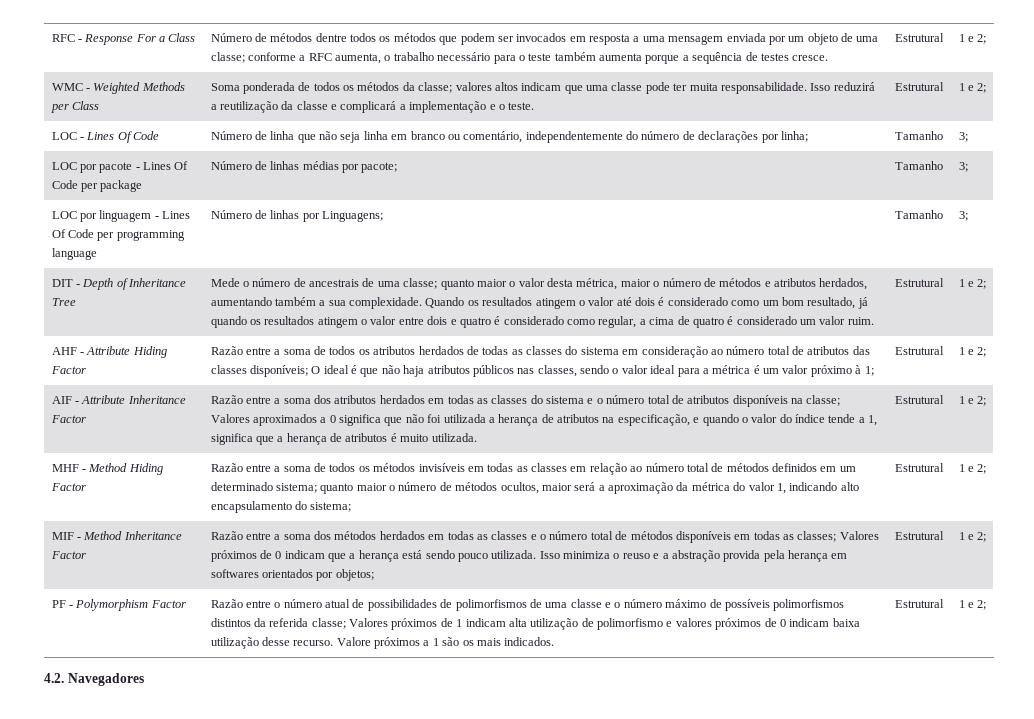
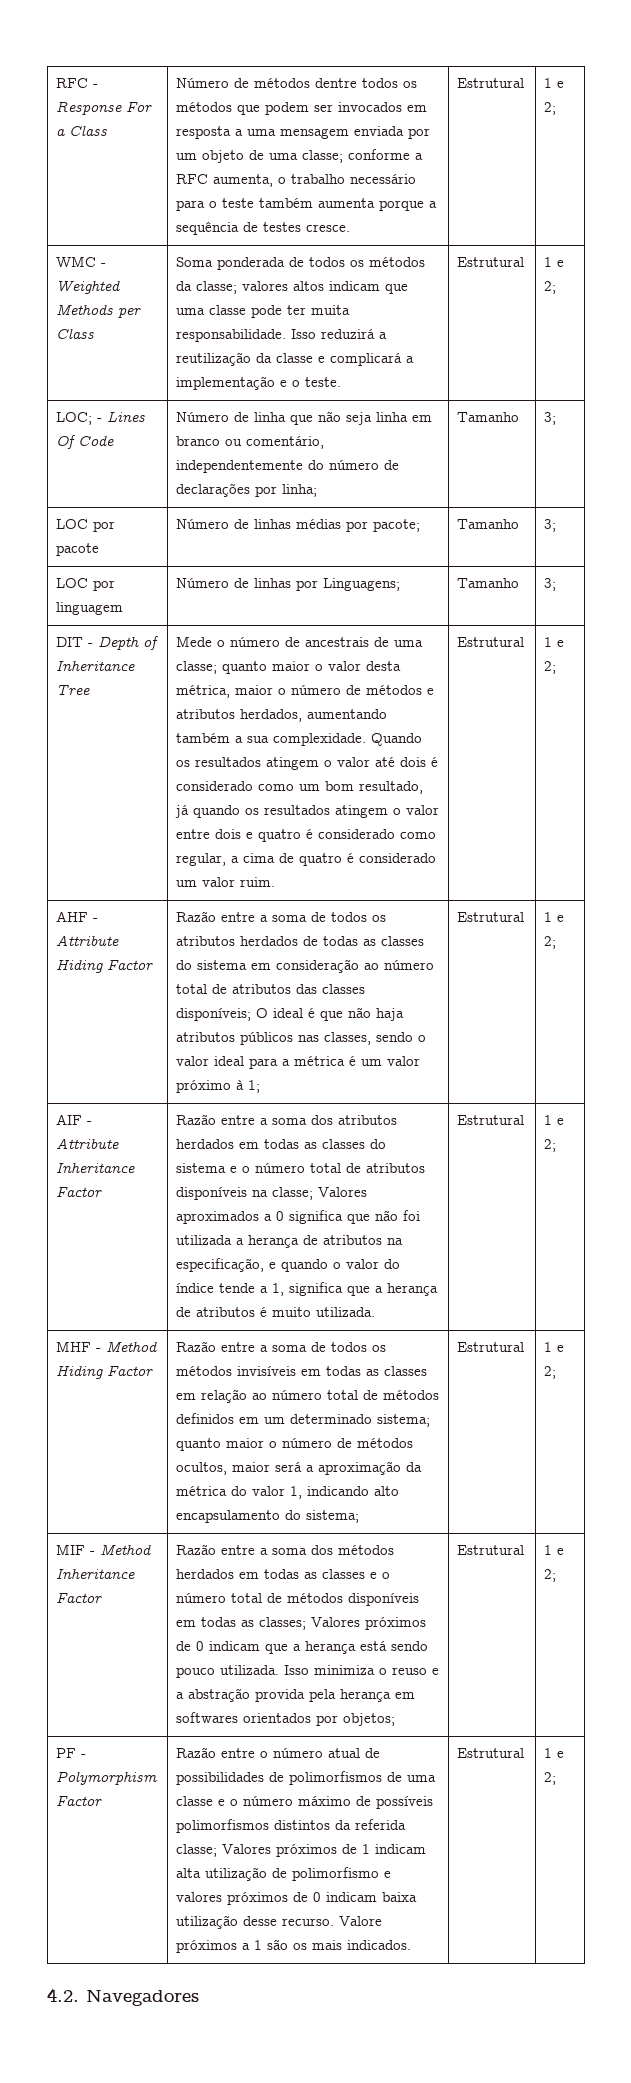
[51,132,77,140] LOC -> [56,412,93,425] LOC;
[135,161,189,170] [51,180,143,192] - Lines Of Code per package -> (100, 549) none
[154,211,191,219] [51,229,185,241] [51,248,97,260] - Lines Of Code per programming language -> (124, 608) none

